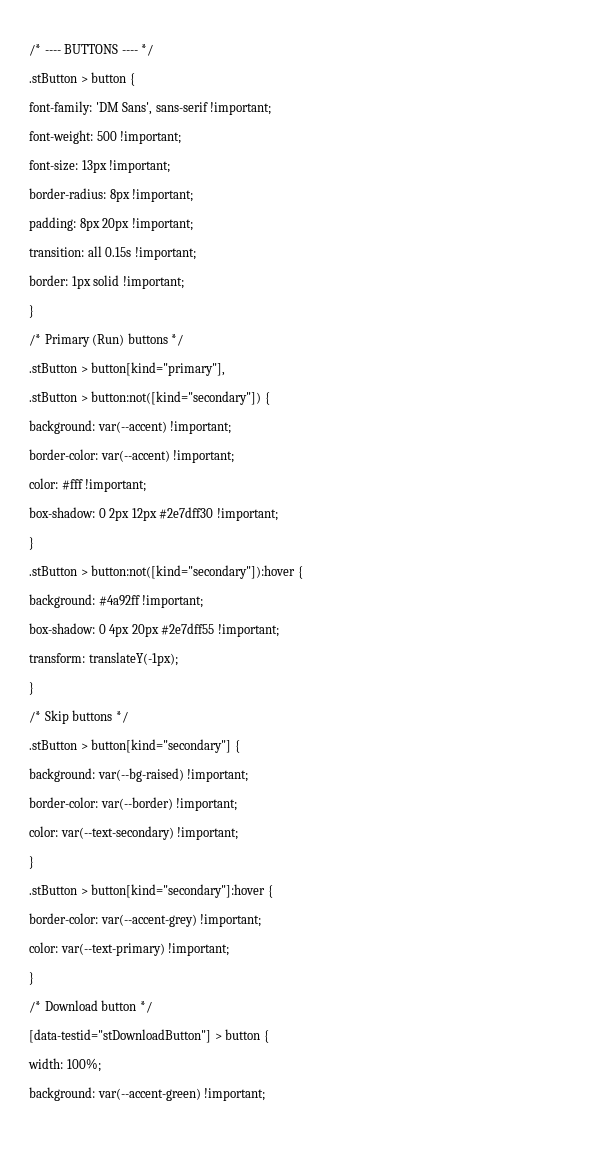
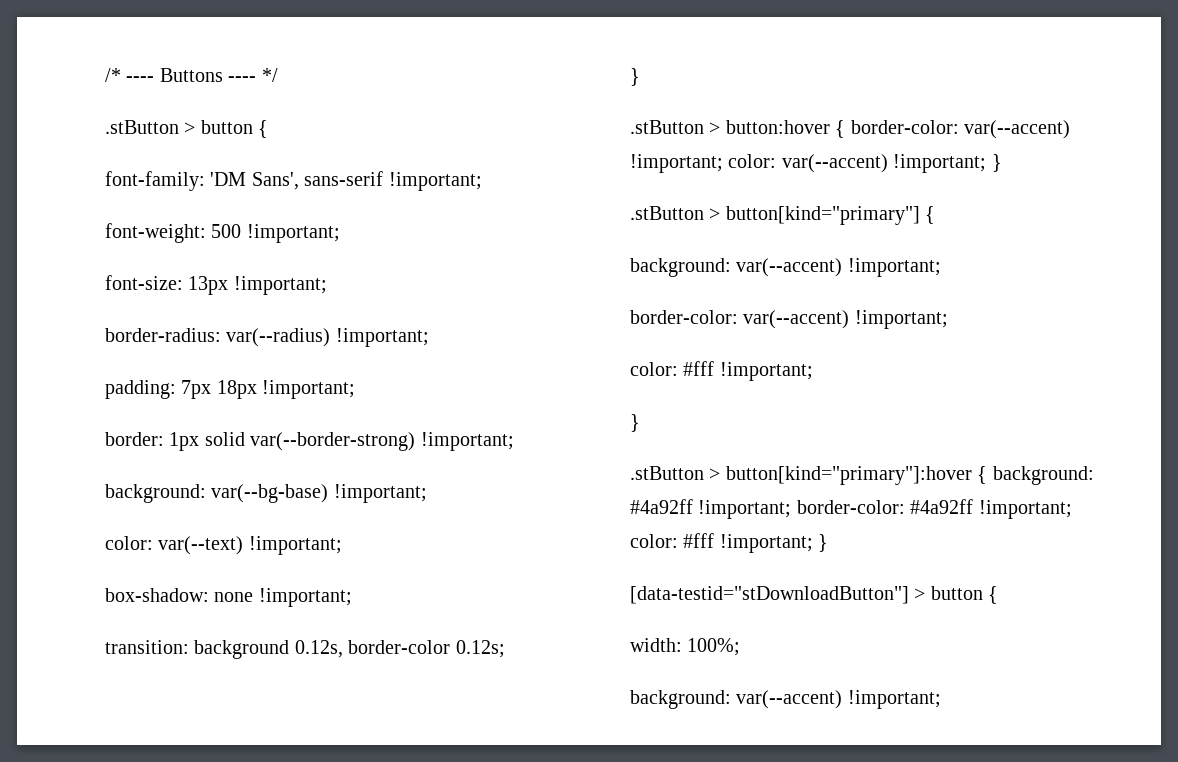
[64,44,119,54] BUTTONS -> [159,68,223,82] Buttons
[109,189,130,202] 8px -> [226,328,331,347] var(--radius)
[79,218,193,231] [29,246,132,257] 8px 20px !important; // transition: all 0.15s -> [181,380,257,399] 7px 18px
[122,276,184,289] [29,305,34,318] [29,333,184,347] [29,362,226,376] [29,391,262,405] !important; // } // /* Primary (Run) buttons */ // .stButton > button[kind="primary"], // .stButton > button:not([kind="secondary"]) -> [250,432,514,451] [105,484,427,503] [105,536,342,555] [105,588,352,607] [105,640,505,659] [630,68,640,86] [630,120,1070,139] [630,154,1002,173] [630,206,920,225] var(--border-strong) !important; // background: var(--bg-base) !important; // color: var(--text) !important; // box-shadow: none !important; // transition: background 0.12s, border-color 0.12s; // } // .stButton > button:hover { border-color: var(--accent) !important; color: var(--accent) !important; } // .stButton > button[kind="primary"]
[29,507,278,521] [29,537,34,550] [29,565,303,579] // box-shadow: 0 2px 12px #2e7dff30 !important; // } // .stButton > button:not([kind="secondary"]):hover { // -> [630,414,640,432] [630,466,988,485] // } // .stButton > button[kind="primary"]:hover {
[29,623,279,637] [29,652,178,666] [29,682,34,695] [29,710,128,724] [29,739,240,753] [29,768,249,782] [29,797,238,811] [29,826,239,840] [29,856,34,869] [29,884,273,898] [29,913,262,927] [29,942,230,956] [29,972,34,985] [29,1000,152,1013] // box-shadow: 0 4px 20px #2e7dff55 !important; // transform: translateY(-1px); // } // /* Skip buttons */ // .stButton > button[kind="secondary"] { // background: var(--bg-raised) !important; // border-color: var(--border) !important; // color: var(--text-secondary) !important; // } // .stButton > button[kind="secondary"]:hover { // border-color: var(--accent-grey) !important; // color: var(--text-primary) !important; // } // /* Download button */ -> [796,499,1072,519] [630,533,829,553] border-color: #4a92ff !important; color: #fff !important; }
[97,1088,201,1101] var(--accent-green) -> [736,690,843,709] var(--accent)

